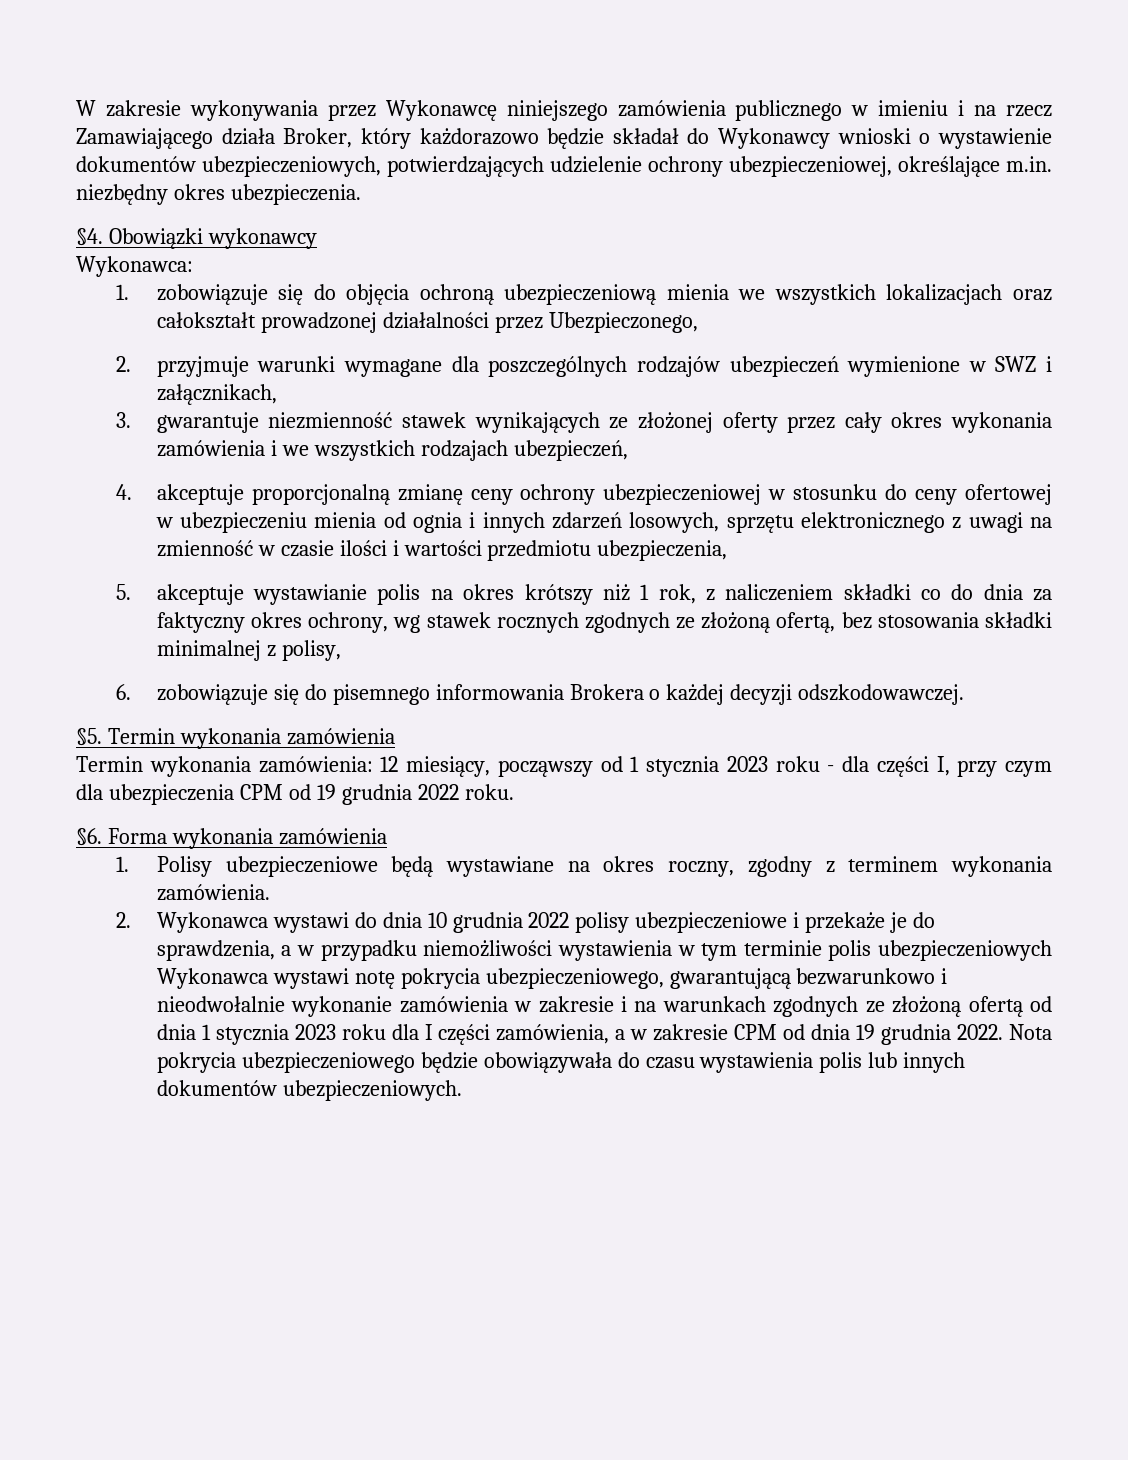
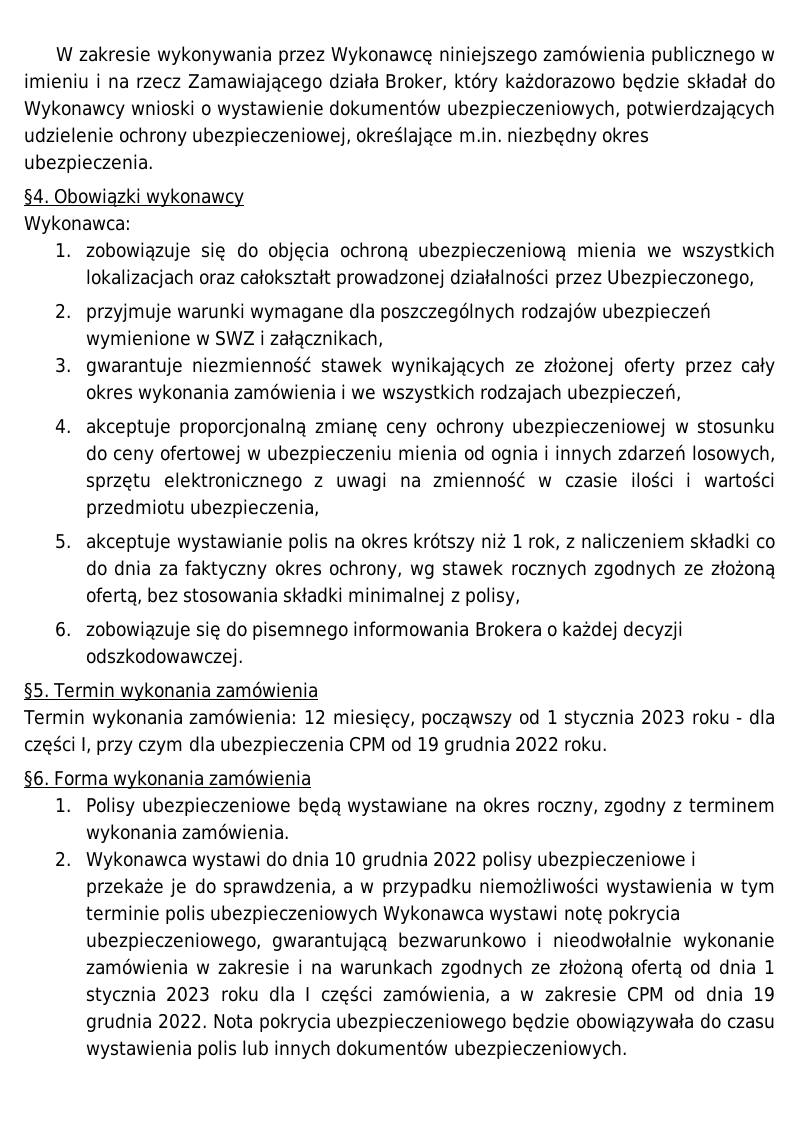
[406,756,490,777] miesiący, -> [332,709,415,728] miesięcy,

